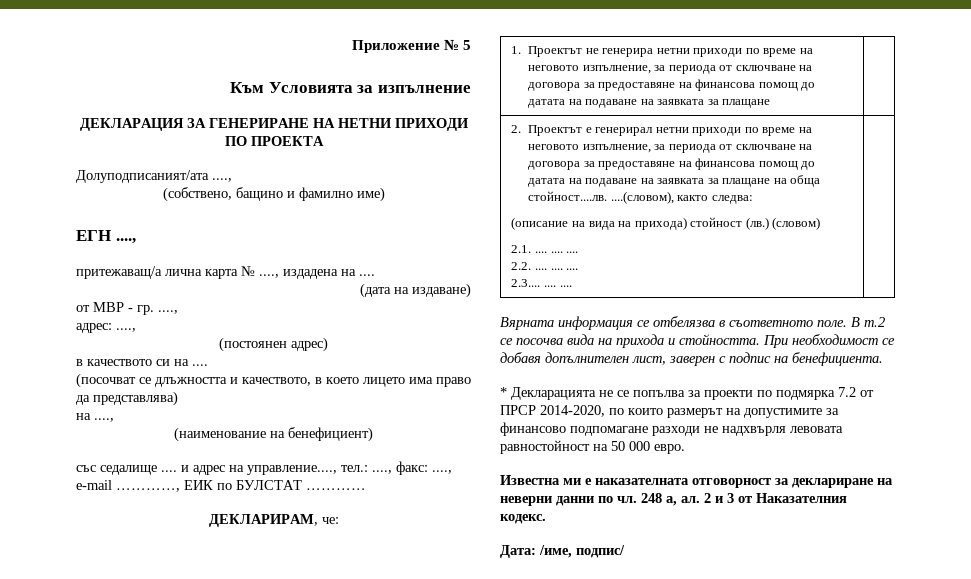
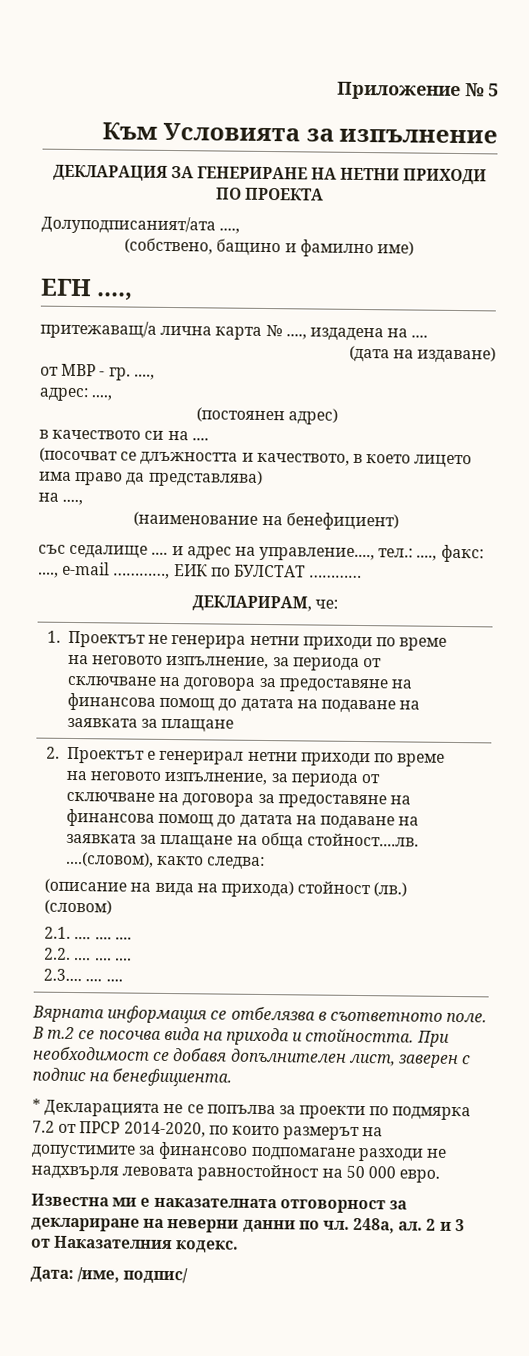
[641,493,677,506] 248 а, -> [353,1217,396,1234] 248а,

